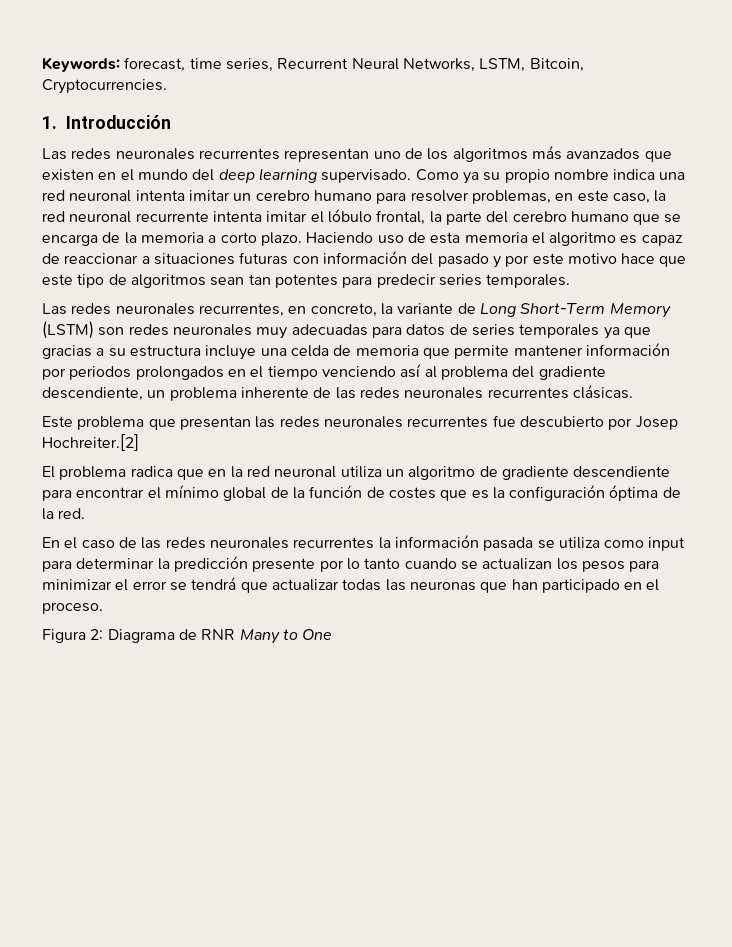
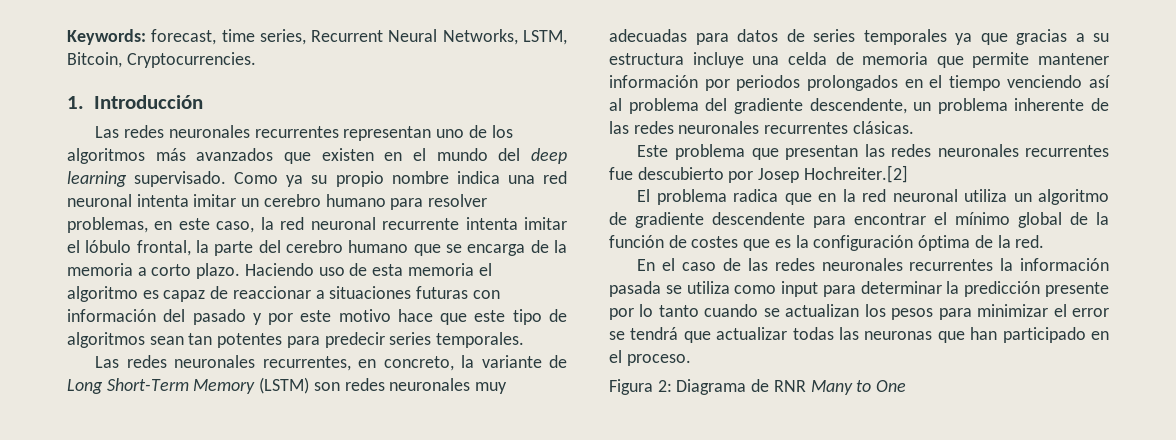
[42,387,143,401] descendiente, -> [809,98,907,114] descendente,
[573,466,671,478] descendiente -> [712,212,805,225] descendente

